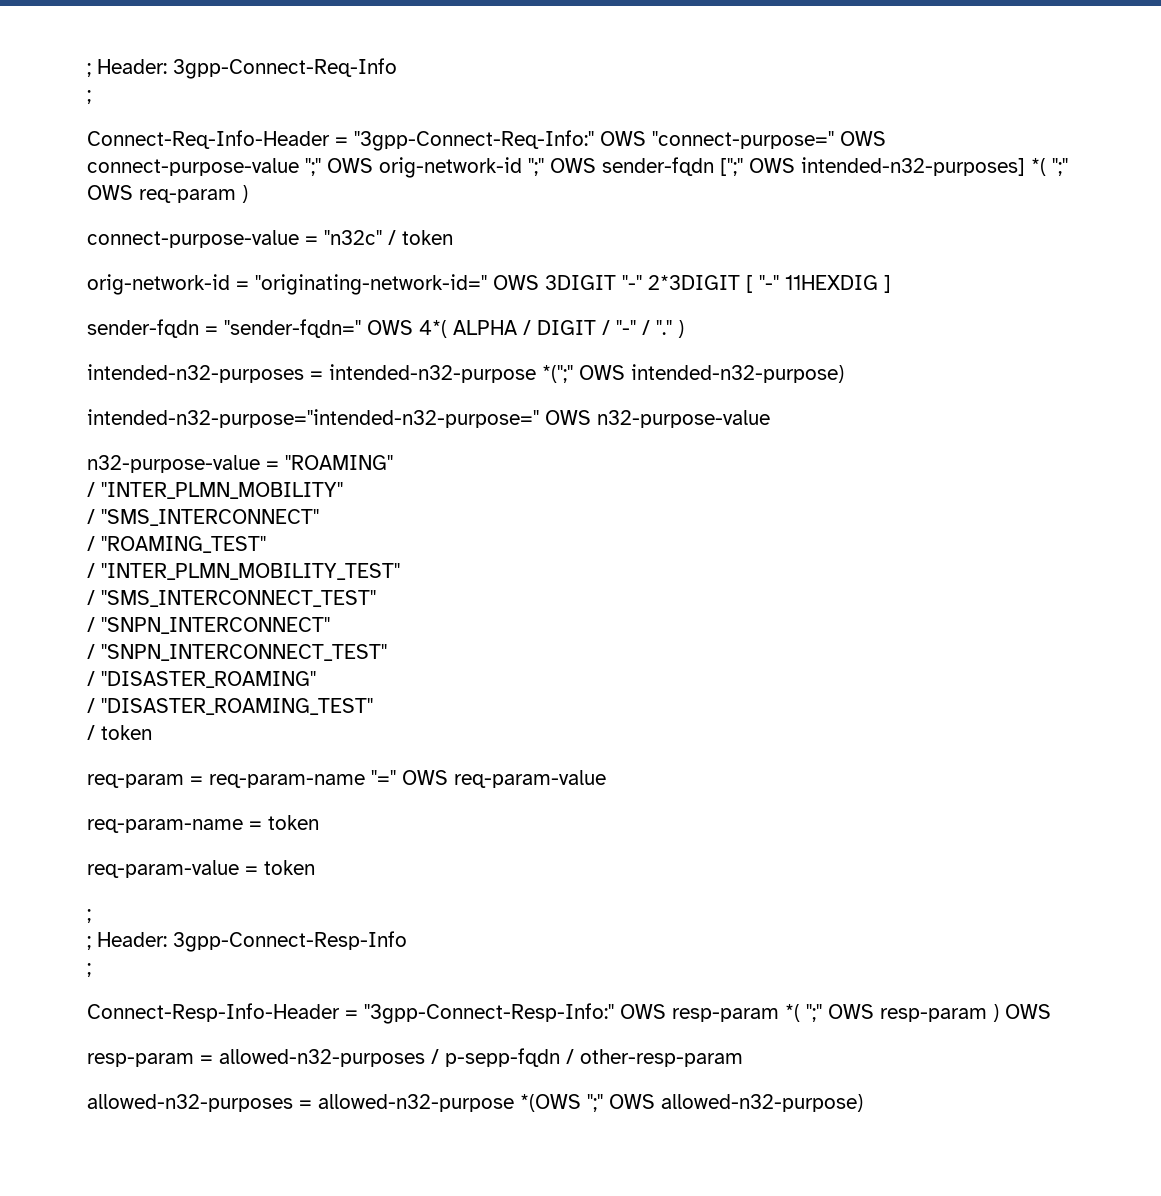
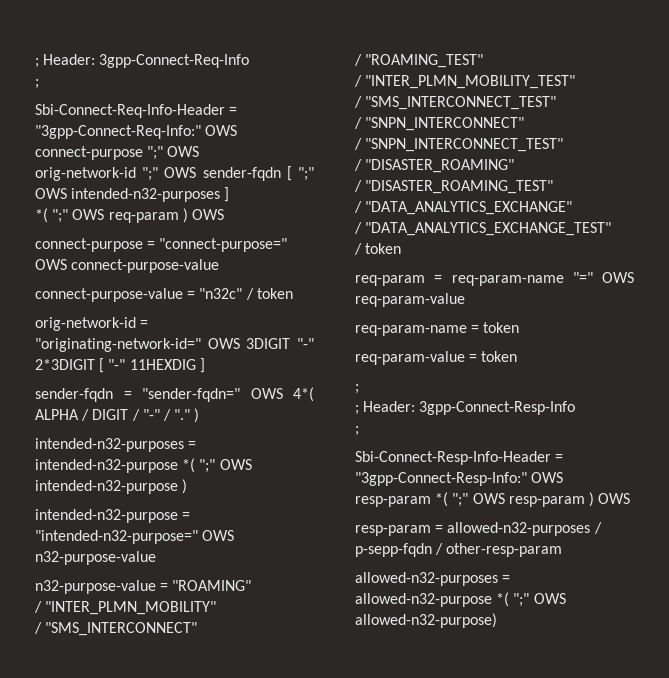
[87,130,330,149] Connect-Req-Info-Header -> [35,104,225,118] Sbi-Connect-Req-Info-Header
[652,131,886,149] [87,158,373,176] "connect-purpose=" OWS connect-purpose-value ";" OWS -> [35,146,200,160] connect-purpose ";" OWS //
[720,157,1025,176] [";" OWS intended-n32-purposes] -> [286,166,314,181] [35,187,230,202] [ ";" OWS intended-n32-purposes ] //
(248, 194) none -> [191,209,224,220] [35,238,288,252] [35,259,220,273] OWS // connect-purpose = "connect-purpose=" OWS connect-purpose-value
[542,364,844,383] [87,409,539,428] *(";" OWS intended-n32-purpose) // intended-n32-purpose="intended-n32-purpose=" -> [182,458,252,473] [35,479,188,494] [35,509,191,523] [35,530,198,544] *( ";" OWS intended-n32-purpose ) // intended-n32-purpose = "intended-n32-purpose="
(373, 706) none -> [354,201,573,215] [354,222,612,236] // / "DATA_ANALYTICS_EXCHANGE" // / "DATA_ANALYTICS_EXCHANGE_TEST"
[87,1003,340,1022] Connect-Resp-Info-Header -> [355,451,551,465] Sbi-Connect-Resp-Info-Header
[520,1094,581,1112] *(OWS -> [496,592,510,607] *(

